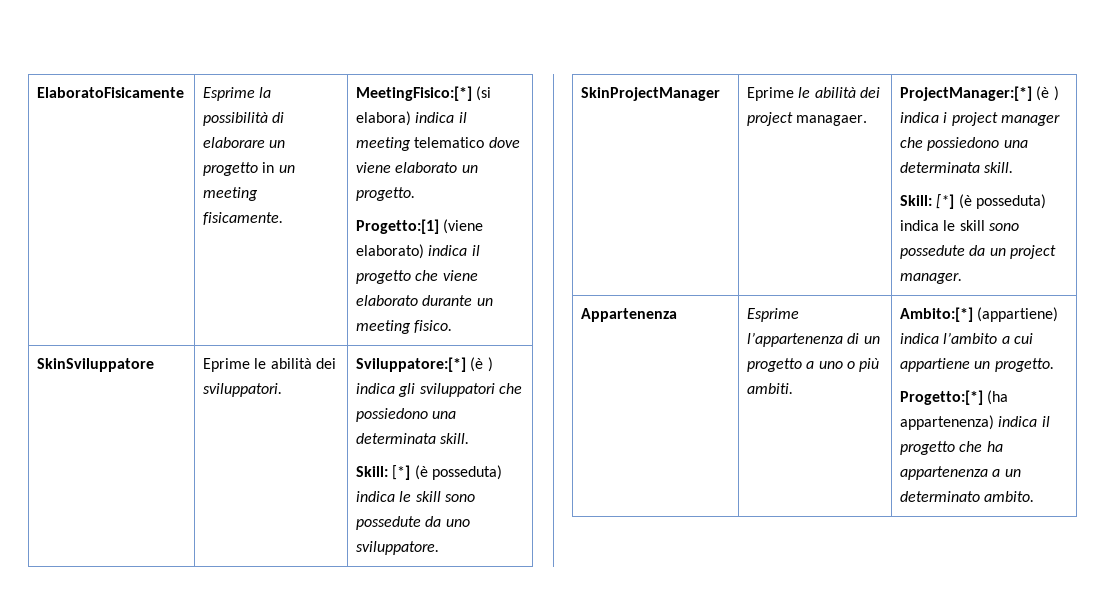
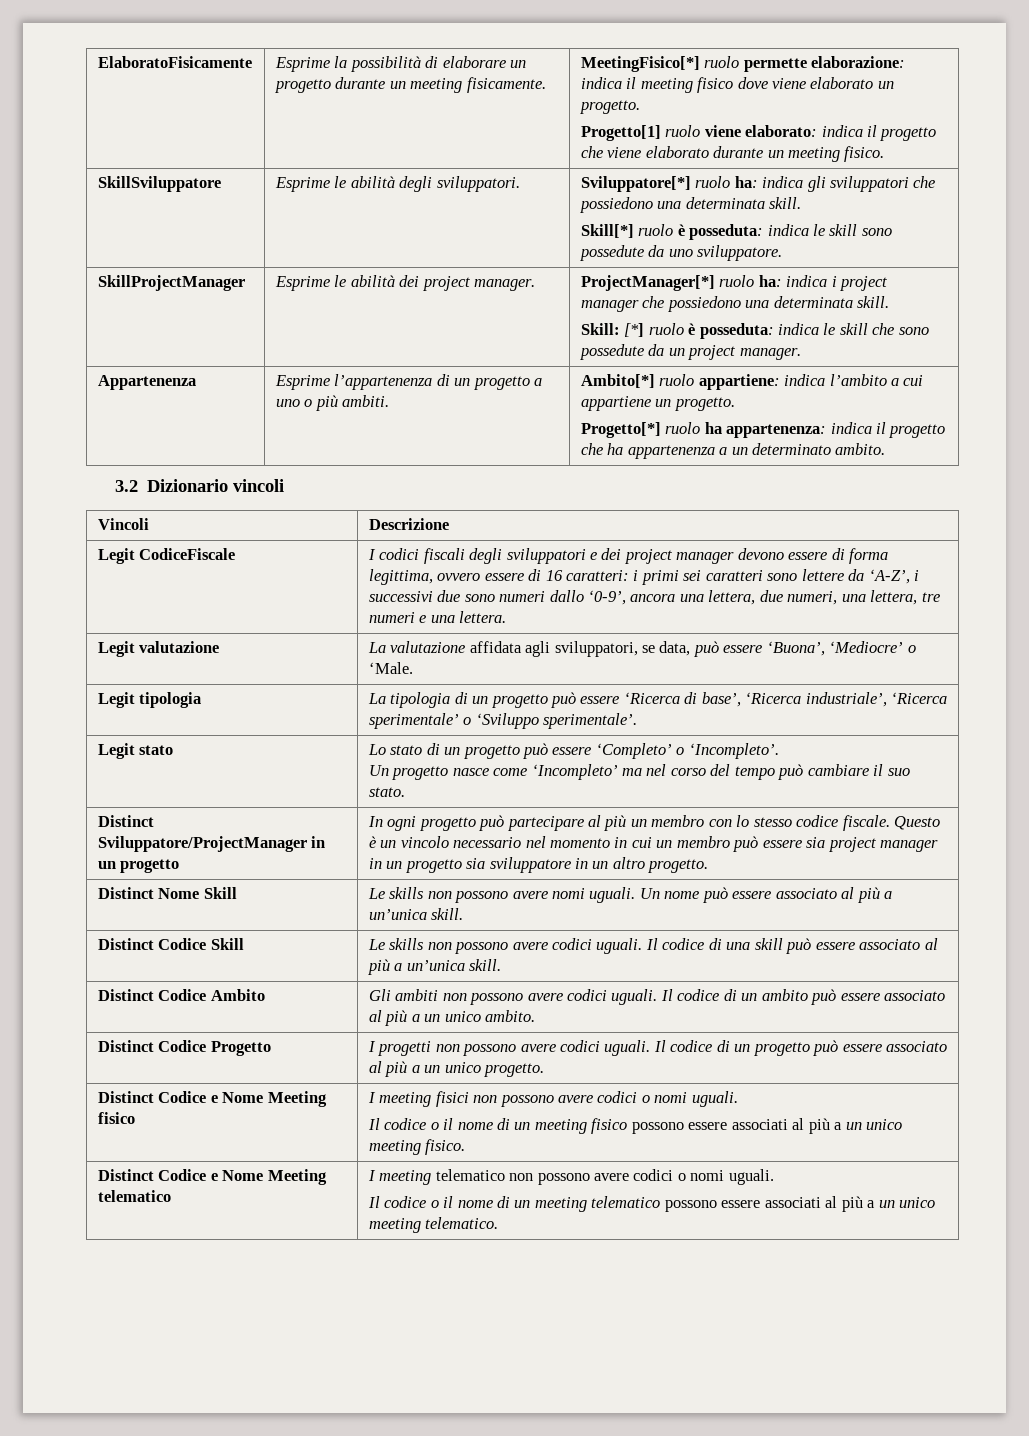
[262,162,275,173] in -> [335,77,386,89] durante
[356,86,492,101] [356,111,412,126] MeetingFisico:[*] (si elabora) -> [580,56,906,72] MeetingFisico[*] ruolo permette elaborazione:
[414,137,485,148] telematico -> [697,77,734,93] fisico
[356,219,484,234] [356,244,425,259] Progetto:[1] (viene elaborato) -> [580,125,818,141] Progetto[1] ruolo viene elaborato:
[37,358,155,372] [203,358,337,372] SkinSviluppatore | Eprime le abilità dei -> [97,176,221,192] [274,176,433,192] SkillSviluppatore | Esprime le abilità degli
[356,357,493,372] Sviluppatore:[*] (è ) -> [580,176,758,192] Sviluppatore[*] ruolo ha:
[356,465,503,480] Skill: [*] (è posseduta) -> [580,224,764,240] Skill[*] ruolo è posseduta:
[581,87,721,101] [747,87,795,101] SkinProjectManager | Eprime -> [97,275,245,291] [274,276,330,291] SkillProjectManager | Esprime
[796,115,868,126] [900,86,1059,101] managaer. | ProjectManager:[*] (è ) -> [473,279,535,291] [580,275,782,291] manager. | ProjectManager[*] ruolo ha:
[958,194,1047,209] [900,220,985,231] (è posseduta) indica le skill -> [648,323,895,339] ruolo è posseduta: indica le skill che
[900,307,1059,322] Ambito:[*] (appartiene) -> [580,374,780,390] Ambito[*] ruolo appartiene:
[900,390,1009,405] [900,415,995,430] Progetto:[*] (ha appartenenza) -> [580,422,827,438] Progetto[*] ruolo ha appartenenza:
(1035, 496) none -> [115,479,285,492] [97,518,149,530] [368,518,449,530] [97,548,236,564] [367,548,889,564] [368,569,920,585] [368,590,940,605] [368,611,507,623] [97,641,220,657] [367,641,916,657] [368,662,413,674] [97,692,202,708] [367,692,948,708] [368,713,638,729] [97,743,174,759] [367,743,779,759] [368,764,910,780] [368,787,405,797] [97,815,154,827] [97,836,326,852] [97,859,180,873] [367,815,941,831] [368,836,939,852] [368,857,709,873] [97,887,237,899] [367,887,893,903] [368,908,464,920] [97,938,244,950] [367,938,938,954] [367,959,502,975] [97,989,265,1001] [368,989,946,1005] [368,1010,535,1026] [97,1040,271,1056] [367,1040,948,1056] [368,1061,544,1077] [97,1091,327,1107] [97,1112,135,1124] [367,1091,738,1107] [367,1118,902,1134] [368,1139,466,1155] [97,1169,327,1185] [97,1190,171,1202] [367,1169,774,1185] [367,1196,935,1212] [368,1217,499,1233] // 3.2 Dizionario vincoli // Vincoli | Descrizione // Legit CodiceFiscale | I codici fiscali degli sviluppatori e dei project manager devono essere di forma legittima, ovvero essere di 16 caratteri: i primi sei caratteri sono lettere da ‘A-Z’, i successivi due sono numeri dallo ‘0-9’, ancora una lettera, due numeri, una lettera, tre numeri e una lettera. // Legit valutazione | La valutazione affidata agli sviluppatori, se data, può essere ‘Buona’, ‘Mediocre’ o ‘Male. // Legit tipologia | La tipologia di un progetto può essere ‘Ricerca di base’, ‘Ricerca industriale’, ‘Ricerca sperimentale’ o ‘Sviluppo sperimentale’. // Legit stato | Lo stato di un progetto può essere ‘Completo’ o ‘Incompleto’. // Un progetto nasce come ‘Incompleto’ ma nel corso del tempo può cambiare il suo stato. // Distinct Sviluppatore/ProjectManager in un progetto | In ogni progetto può partecipare al più un membro con lo stesso codice fiscale. Questo è un vincolo necessario nel momento in cui un membro può essere sia project manager in un progetto sia sviluppatore in un altro progetto. // Distinct Nome Skill | Le skills non possono avere nomi uguali. Un nome può essere associato al più a un’unica skill. // Distinct Codice Skill | Le skills non possono avere codici uguali. Il codice di una skill può essere associato al più a un’unica skill. // Distinct Codice Ambito | Gli ambiti non possono avere codici uguali. Il codice di un ambito può essere associato al più a un unico ambito. // Distinct Codice Progetto | I progetti non possono avere codici uguali. Il codice di un progetto può essere associato al più a un unico progetto. // Distinct Codice e Nome Meeting fisico | I meeting fisici non possono avere codici o nomi uguali. // Il codice o il nome di un meeting fisico possono essere associati al più a un unico meeting fisico. // Distinct Codice e Nome Meeting telematico | I meeting telematico non possono avere codici o nomi uguali. // Il codice o il nome di un meeting telematico possono essere associati al più a un unico meeting telematico.

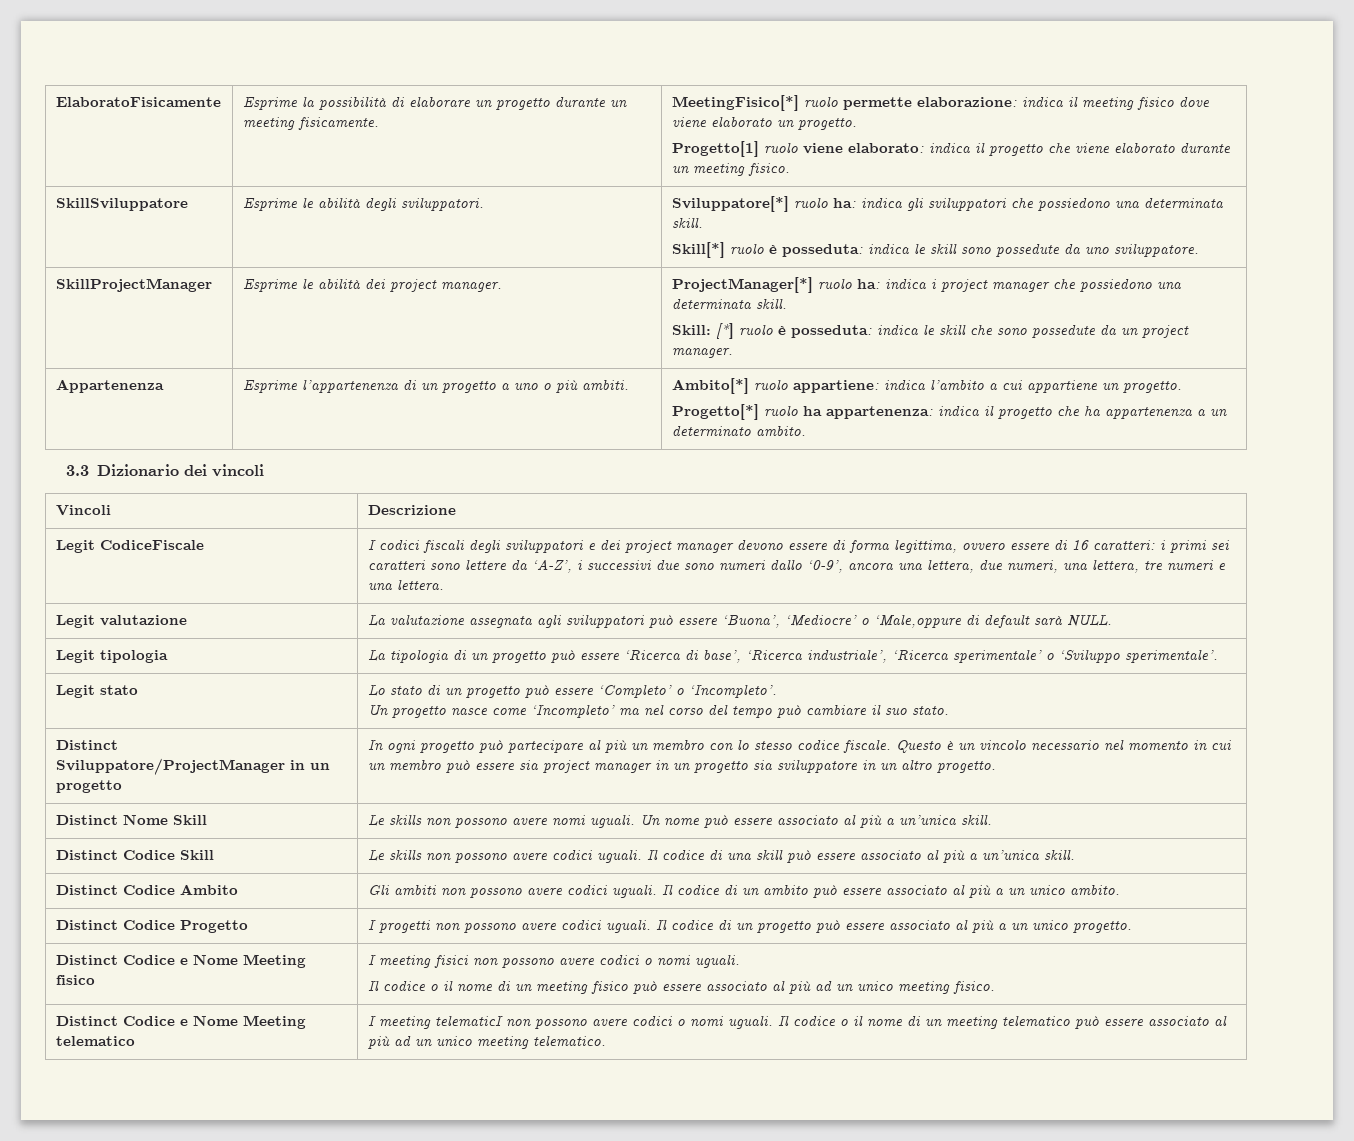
[115,479,229,492] 3.2 Dizionario -> [66,464,208,476] 3.3 Dizionario dei
[469,641,691,657] affidata agli sviluppatori, se data, -> [468,614,644,628] assegnata agli sviluppatori
[368,662,413,674] ‘Male. -> [873,614,1112,628] ‘Male,oppure di default sarà NULL.
[631,1118,843,1134] possono essere associati al più a -> [632,980,832,994] può essere associato al più ad
[435,1169,774,1185] telematico non possono avere codici o nomi uguali. // -> [434,1015,773,1029] telematicI non possono avere codici o nomi uguali.
[664,1196,876,1212] possono essere associati al più a -> [1074,1015,1227,1029] [367,1035,411,1049] può essere associato al più ad

